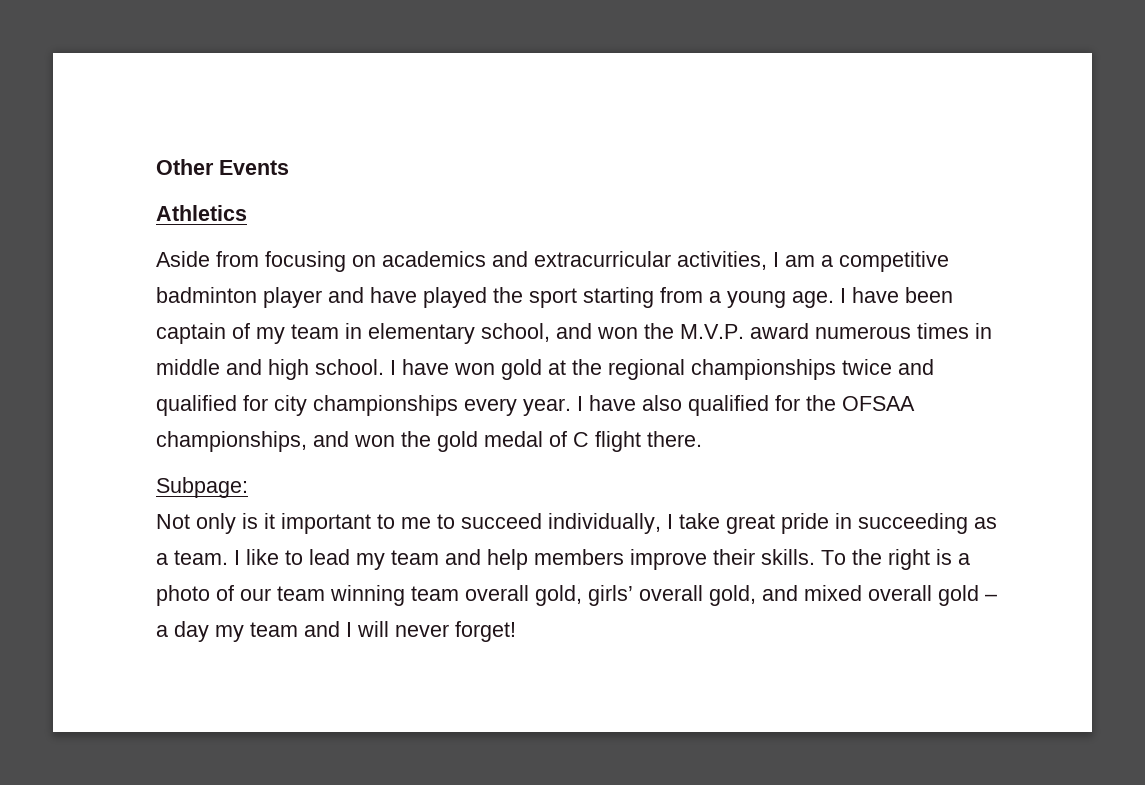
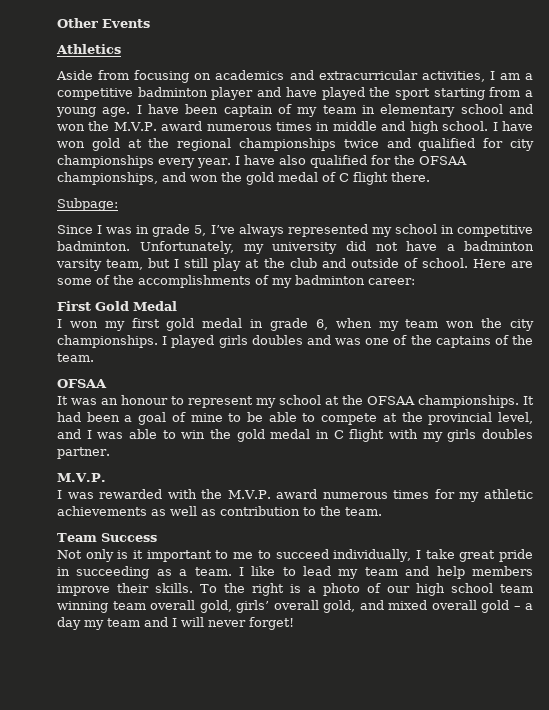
[481,323,550,342] school, -> [460,104,503,114] school
(248, 487) none -> [57,224,533,237] [57,241,534,254] [56,258,533,271] [57,275,415,288] [57,301,177,311] [57,318,534,331] [57,335,534,348] [57,353,94,362] [57,379,107,388] [57,395,534,408] [57,412,533,425] [57,429,534,442] [57,447,110,459] [57,473,106,482] [57,489,533,502] [57,506,382,516] [57,533,157,542] // Since I was in grade 5, I’ve always represented my school in competitive badminton. Unfortunately, my university did not have a badminton varsity team, but I still play at the club and outside of school. Here are some of the accomplishments of my badminton career: // First Gold Medal // I won my first gold medal in grade 6, when my team won the city championships. I played girls doubles and was one of the captains of the team. // OFSAA // It was an honour to represent my school at the OFSAA championships. It had been a goal of mine to be able to compete at the provincial level, and I was able to win the gold medal in C flight with my girls doubles partner. // M.V.P. // I was rewarded with the M.V.P. award numerous times for my athletic achievements as well as contribution to the team. // Team Success
(271, 594) none -> [415,583,493,596] high school

